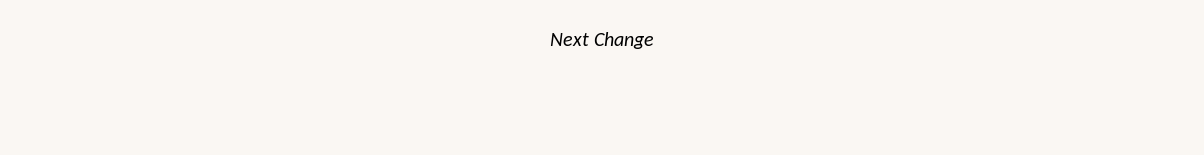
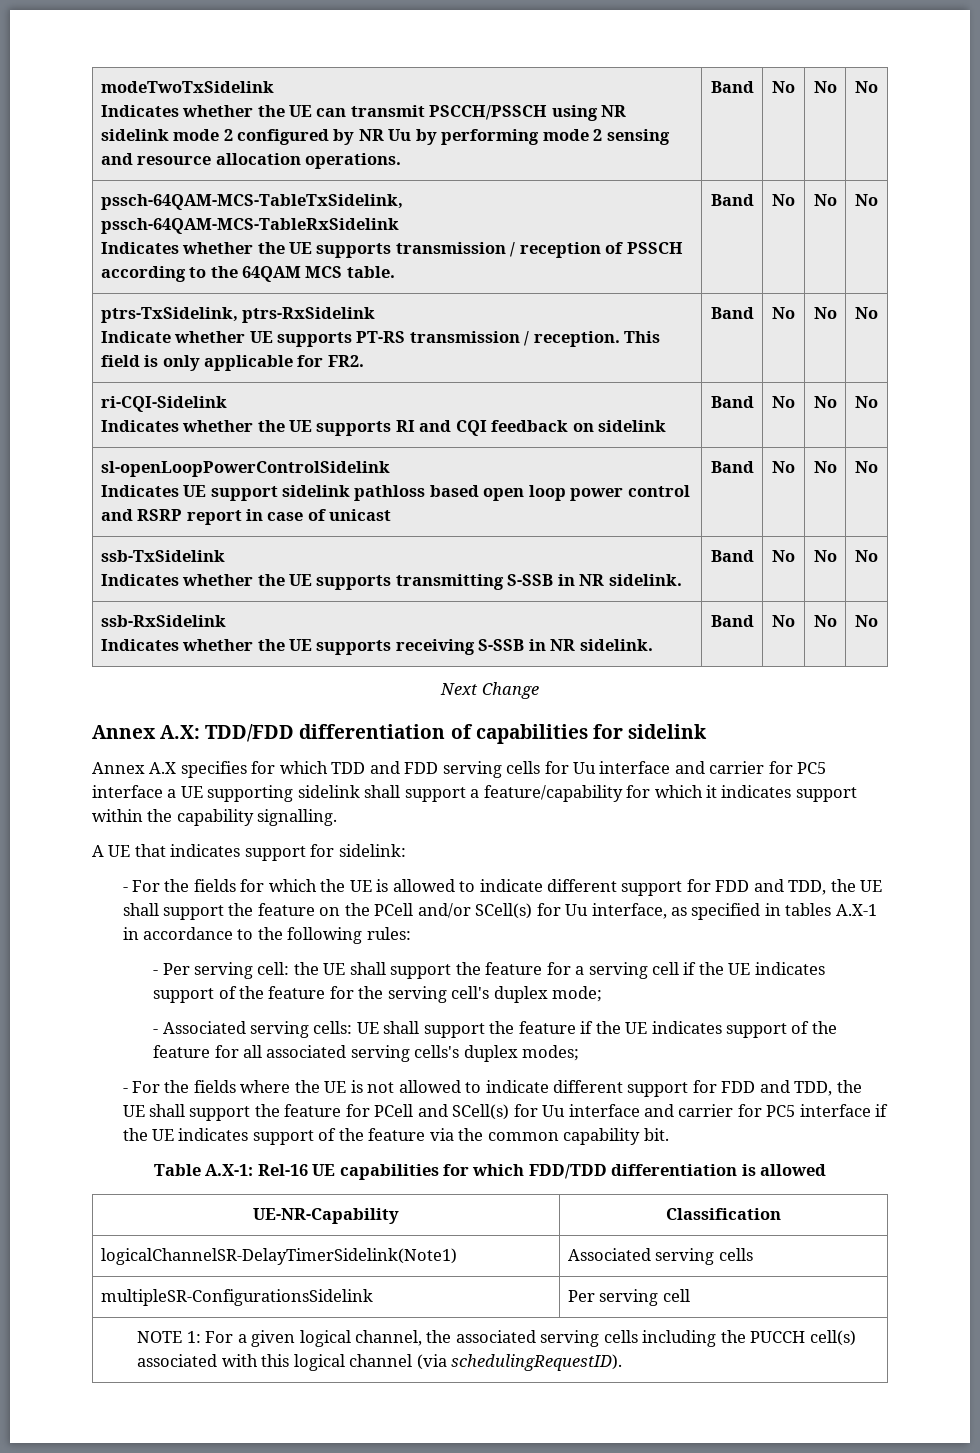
[549,32,655,49] Next Change -> [100,81,274,93] [100,105,627,121] [100,129,670,145] [100,153,402,169] [710,81,754,93] [772,81,795,93] [813,81,837,93] [855,81,878,93] [100,194,403,210] [100,218,399,234] [100,242,683,258] [100,266,395,282] [710,194,754,206] [772,194,795,206] [813,194,837,206] [855,194,878,206] [100,307,376,323] [100,331,661,347] [100,355,364,371] [710,307,754,319] [772,307,795,319] [813,307,837,319] [855,307,878,319] [100,396,227,412] [100,420,667,436] [710,396,754,408] [772,396,795,408] [813,396,837,408] [855,396,878,408] [100,461,390,477] [100,485,690,501] [100,509,392,525] [710,461,754,473] [772,461,795,473] [813,461,837,473] [855,461,878,473] [100,550,225,562] [100,574,682,590] [710,550,754,562] [772,550,795,562] [813,550,837,562] [855,550,878,562] [100,615,226,627] [100,639,653,655] [710,615,754,627] [772,615,795,627] [813,615,837,627] [855,615,878,627] [440,682,539,699] [92,724,707,744] [92,761,827,778] [92,785,857,802] [92,809,338,826] [92,844,406,861] [122,879,883,896] [122,903,877,920] [122,927,411,944] [153,962,825,979] [153,986,603,1003] [153,1021,837,1038] [153,1045,580,1062] [122,1080,862,1097] [122,1104,889,1121] [122,1128,669,1145] [153,1164,827,1180] [253,1208,399,1224] [665,1208,781,1220] [100,1248,457,1265] [567,1248,753,1265] [100,1289,373,1306] [567,1289,690,1306] [137,1330,856,1347] [137,1354,623,1371] modeTwoTxSidelink // Indicates whether the UE can transmit PSCCH/PSSCH using NR sidelink mode 2 configured by NR Uu by performing mode 2 sensing and resource allocation operations. | Band | No | No | No // pssch-64QAM-MCS-TableTxSidelink, pssch-64QAM-MCS-TableRxSidelink // Indicates whether the UE supports transmission / reception of PSSCH according to the 64QAM MCS table. | Band | No | No | No // ptrs-TxSidelink, ptrs-RxSidelink // Indicate whether UE supports PT-RS transmission / reception. This field is only applicable for FR2. | Band | No | No | No // ri-CQI-Sidelink // Indicates whether the UE supports RI and CQI feedback on sidelink | Band | No | No | No // sl-openLoopPowerControlSidelink // Indicates UE support sidelink pathloss based open loop power control and RSRP report in case of unicast | Band | No | No | No // ssb-TxSidelink // Indicates whether the UE supports transmitting S-SSB in NR sidelink. | Band | No | No | No // ssb-RxSidelink // Indicates whether the UE supports receiving S-SSB in NR sidelink. | Band | No | No | No // Next Change // Annex A.X: TDD/FDD differentiation of capabilities for sidelink // Annex A.X specifies for which TDD and FDD serving cells for Uu interface and carrier for PC5 interface a UE supporting sidelink shall support a feature/capability for which it indicates support within the capability signalling. // A UE that indicates support for sidelink: // - For the fields for which the UE is allowed to indicate different support for FDD and TDD, the UE shall support the feature on the PCell and/or SCell(s) for Uu interface, as specified in tables A.X-1 in accordance to the following rules: // - Per serving cell: the UE shall support the feature for a serving cell if the UE indicates support of the feature for the serving cell's duplex mode; // - Associated serving cells: UE shall support the feature if the UE indicates support of the feature for all associated serving cells's duplex modes; // - For the fields where the UE is not allowed to indicate different support for FDD and TDD, the UE shall support the feature for PCell and SCell(s) for Uu interface and carrier for PC5 interface if the UE indicates support of the feature via the common capability bit. // Table A.X-1: Rel-16 UE capabilities for which FDD/TDD differentiation is allowed // UE-NR-Capability | Classification // logicalChannelSR-DelayTimerSidelink(Note1) | Associated serving cells // multipleSR-ConfigurationsSidelink | Per serving cell // NOTE 1: For a given logical channel, the associated serving cells including the PUCCH cell(s) associated with this logical channel (via schedulingRequestID).

